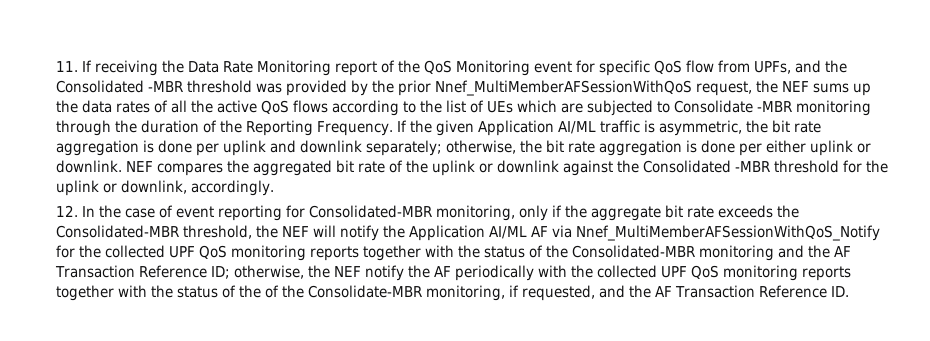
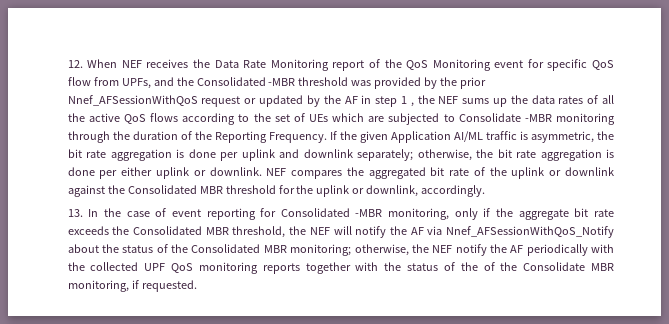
[55,60,158,76] 11. If receiving -> [67,59,189,68] 12. When NEF receives
[434,80,752,96] Nnef_MultiMemberAFSessionWithQoS request, -> [67,95,414,107] Nnef_AFSessionWithQoS request or updated by the AF in step 1 ,
[445,100,466,113] list -> [274,114,290,122] set
[734,161,770,172] -MBR -> [199,186,223,194] MBR
[55,205,78,217] 12. -> [67,209,83,217] 13.
[308,205,432,218] Consolidated-MBR -> [280,208,383,217] Consolidated -MBR
[55,225,179,238] Consolidated-MBR -> [133,226,229,235] Consolidated MBR
[408,225,880,241] [55,245,851,261] [54,265,230,279] Application AI/ML AF via Nnef_MultiMemberAFSessionWithQoS_Notify for the collected UPF QoS monitoring reports together with the status of the Consolidated-MBR monitoring and the AF Transaction Reference ID; -> [410,226,614,238] [67,244,352,256] AF via Nnef_AFSessionWithQoS_Notify about the status of the Consolidated MBR monitoring;
[307,285,849,301] Consolidate-MBR monitoring, if requested, and the AF Transaction Reference ID. -> [523,262,615,271] [67,280,197,292] Consolidate MBR monitoring, if requested.

